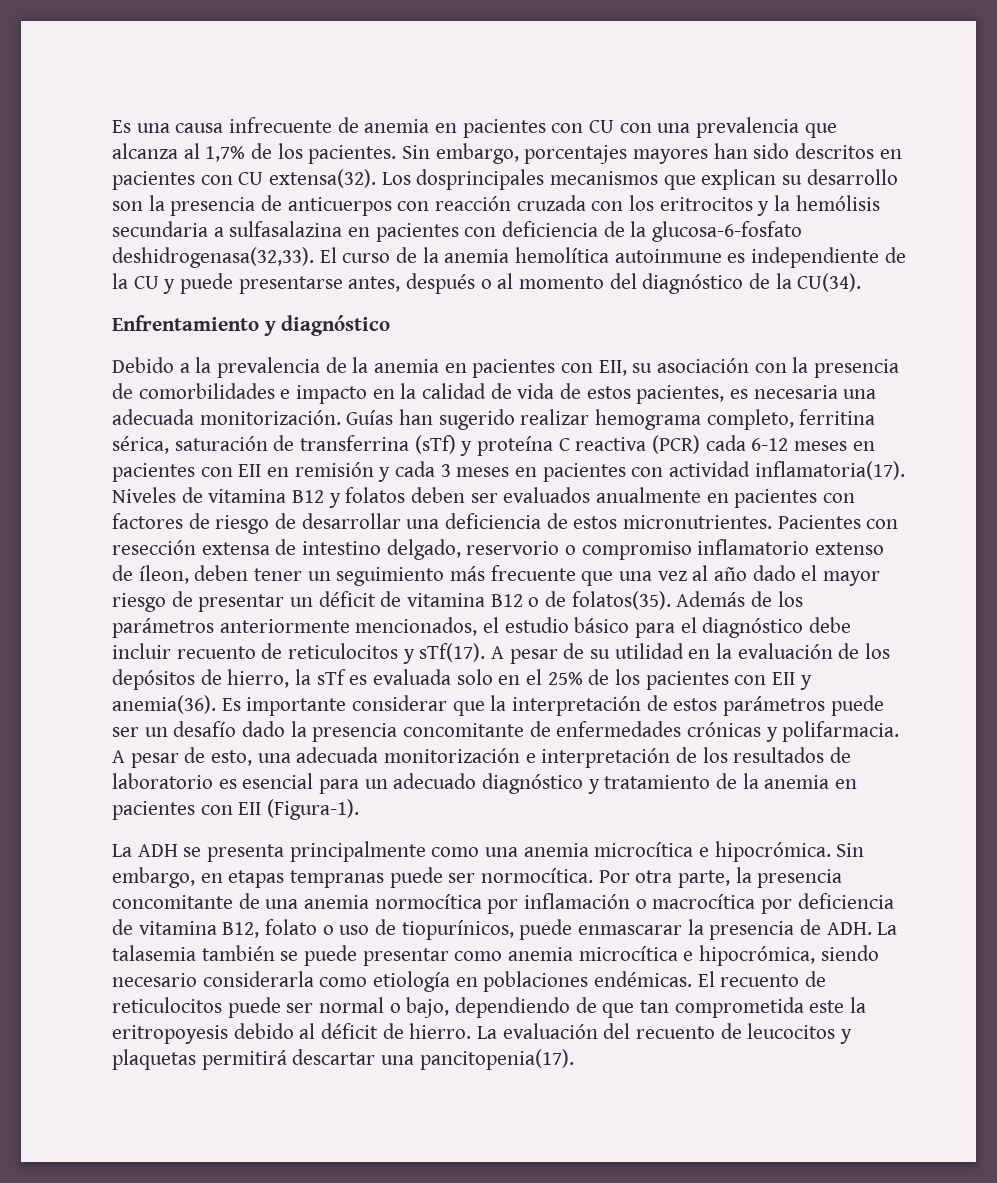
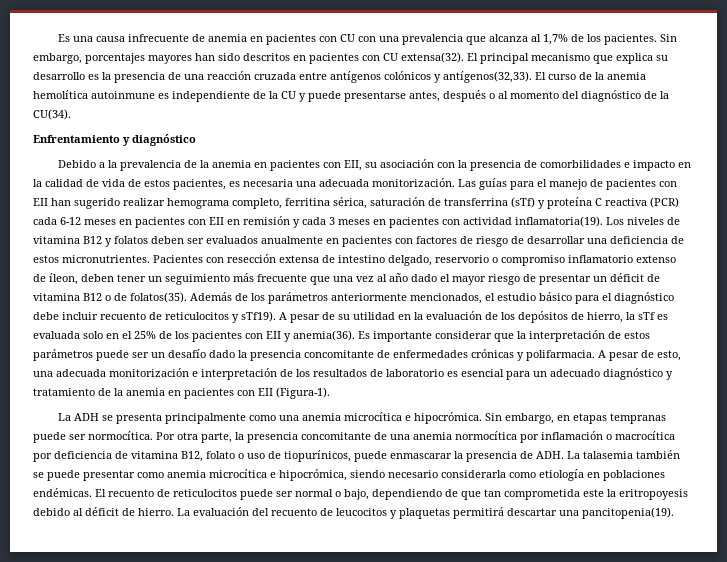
[381,169,777,190] Los dosprincipales mecanismos que explican -> [467,53,653,64] El principal mecanismo que explica
[112,195,880,216] [112,221,803,242] [112,247,314,268] son la presencia de anticuerpos con reacción cruzada con los eritrocitos y la hemólisis secundaria a sulfasalazina en pacientes con deficiencia de la glucosa-6-fosfato deshidrogenasa(32,33). -> [88,71,532,83] es la presencia de una reacción cruzada entre antígenos colónicos y antígenos(32,33).
[346,410,394,425] Guías -> [458,178,677,190] [33,198,48,206] Las guías para el manejo de pacientes con EII
[754,461,905,480] [112,487,176,503] inflamatoria(17). Niveles -> [515,216,664,227] inflamatoria(19). Los niveles
[419,643,486,662] sTf(17). -> [241,311,276,322] sTf19).
[419,1049,574,1070] pancitopenia(17). -> [582,507,674,519] pancitopenia(19).

